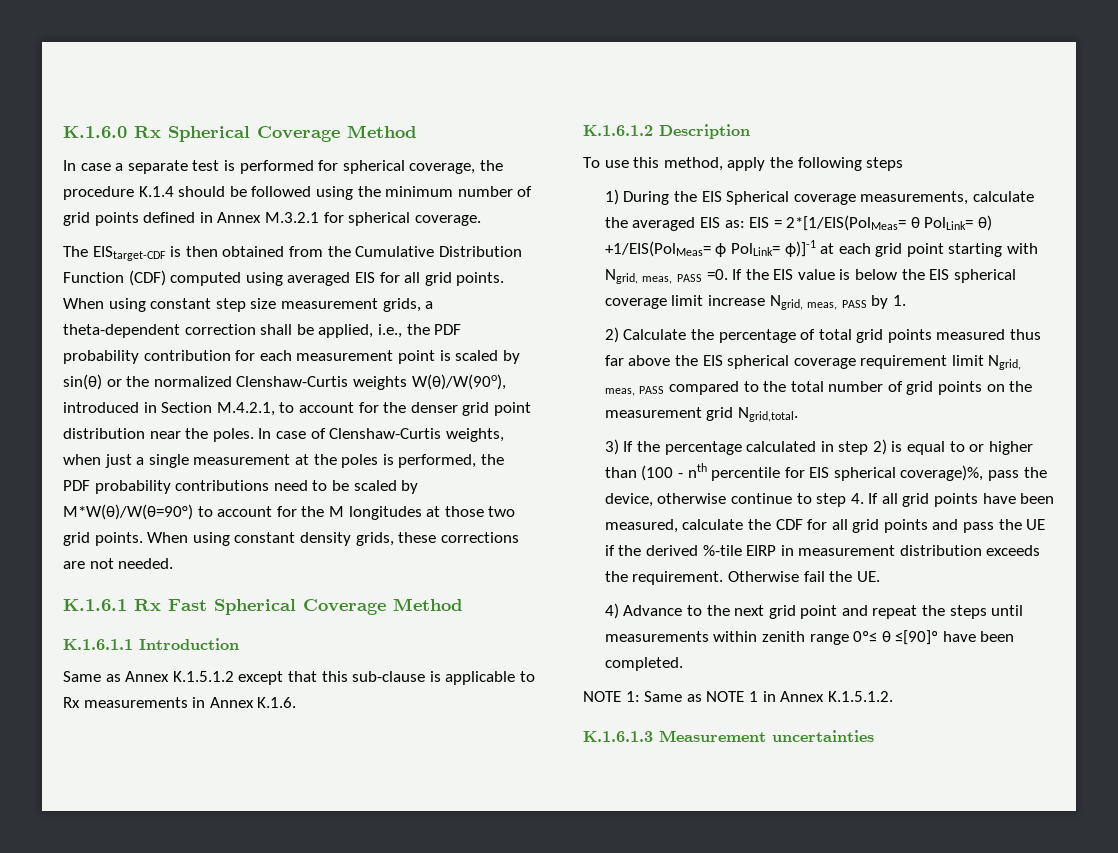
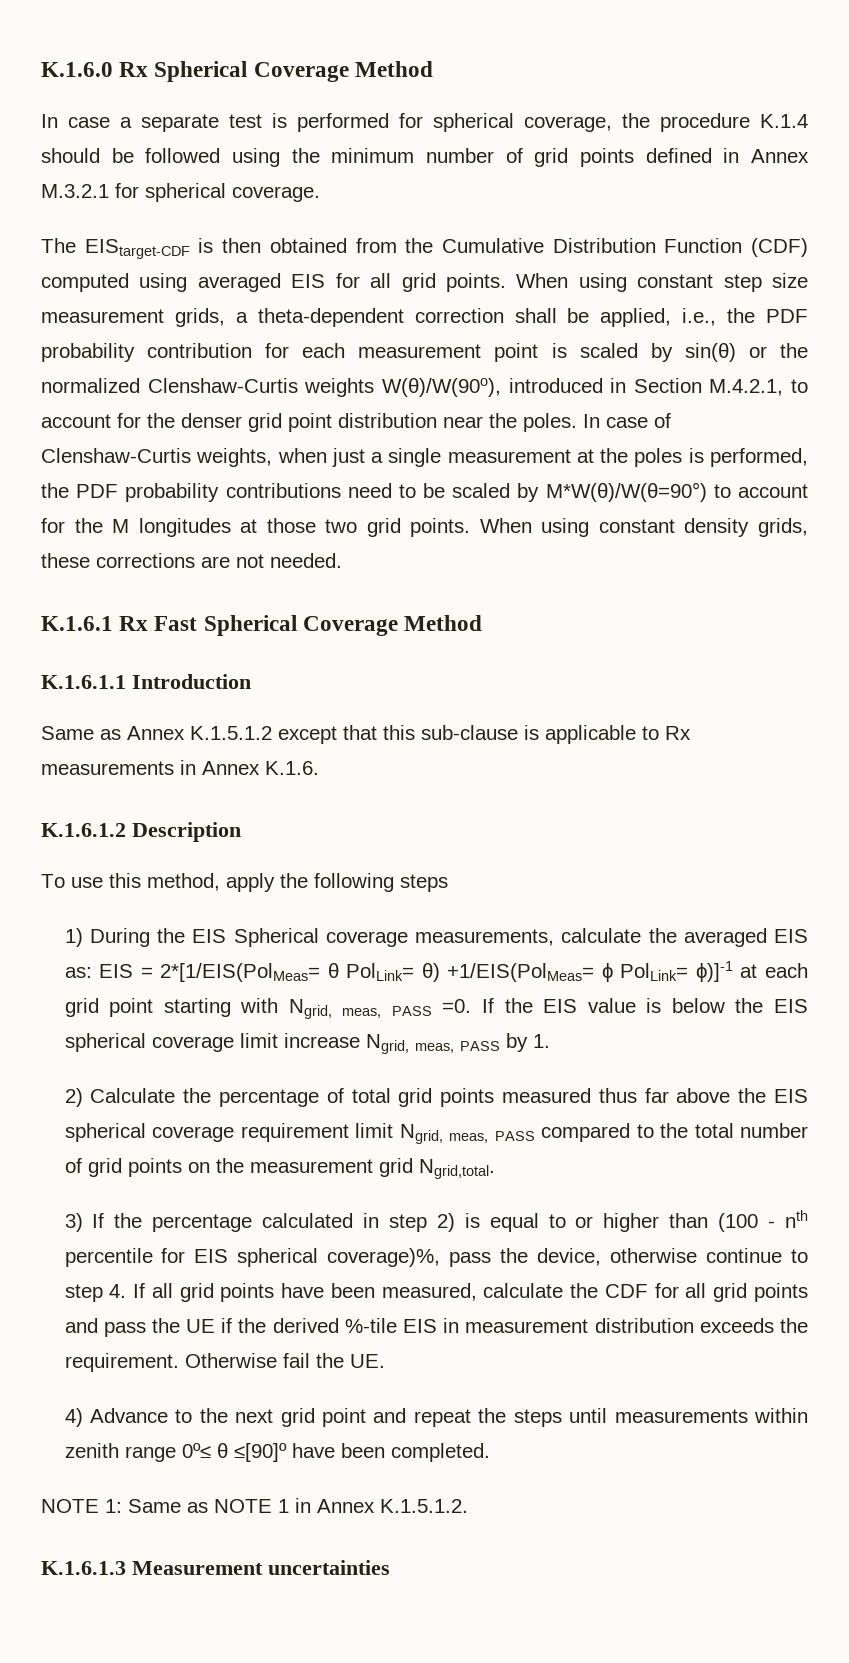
[746,545,777,556] EIRP -> [403,1319,438,1333] EIS

